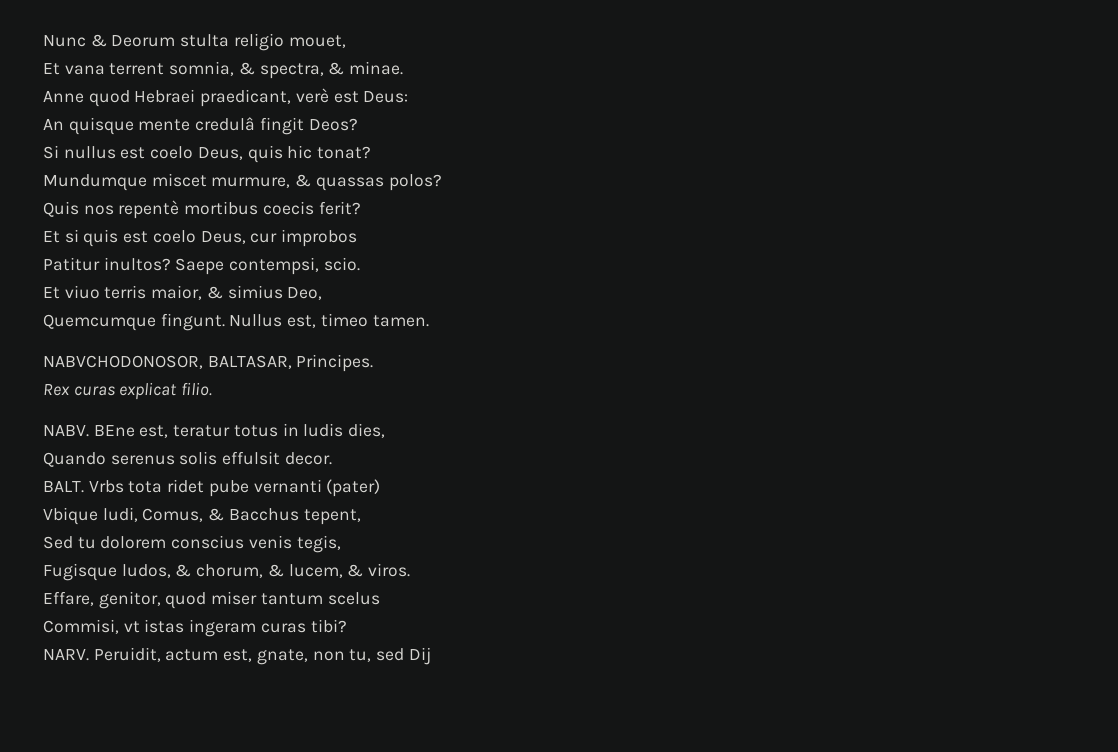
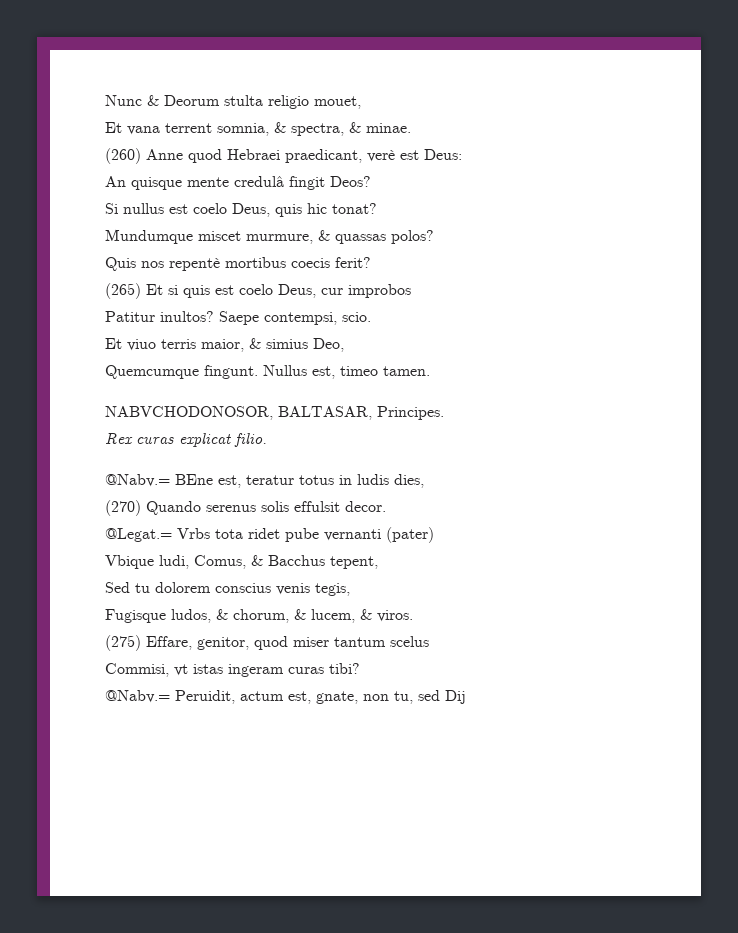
(404, 68) none -> [105,148,141,164] (260)
(361, 208) none -> [105,283,141,299] (265)
[43,425,89,437] NABV. -> [105,474,170,487] @Nabv.=
(386, 430) none -> [105,500,141,516] (270)
[43,481,84,493] BALT. -> [105,528,172,542] @Legat.=
(411, 570) none -> [105,635,141,651] (275)
[43,649,89,661] NARV. -> [105,690,170,703] @Nabv.=

